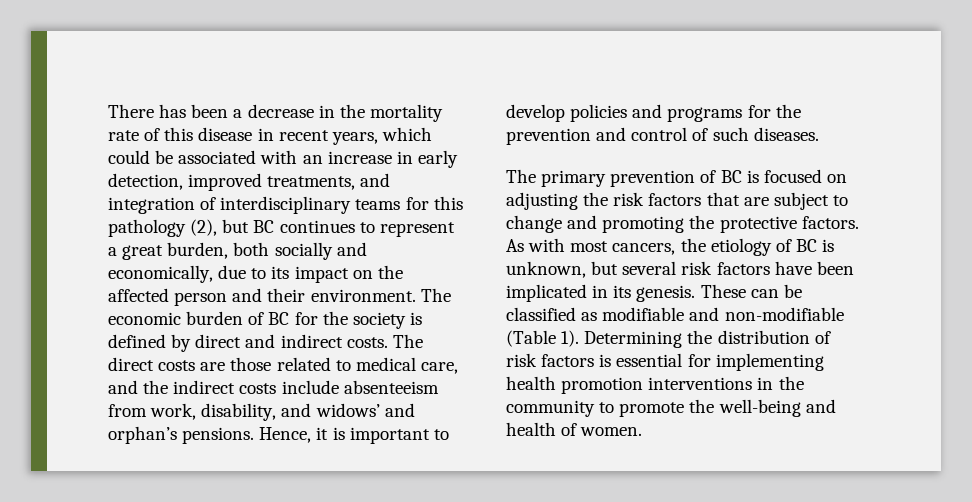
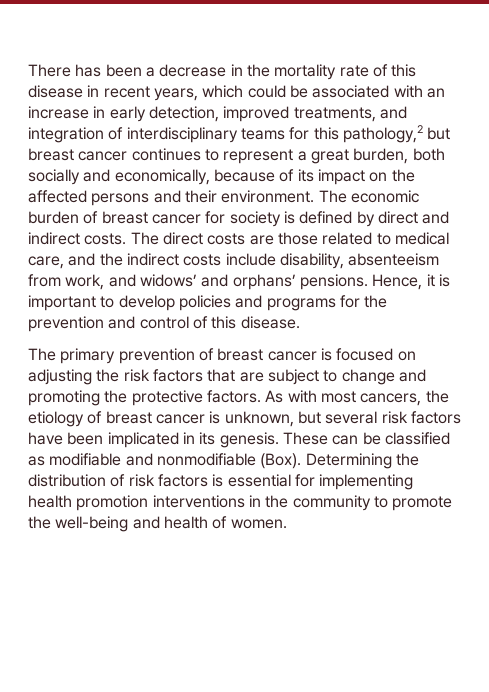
[108,219,275,237] pathology (2), but BC -> [342,125,451,143] [28,148,128,161] pathology,2 but breast cancer
[218,265,267,279] due to -> [213,169,295,182] because of
[174,292,228,306] person -> [91,193,150,206] persons
[268,311,348,325] BC for the -> [101,211,226,224] breast cancer for
(339, 387) none -> [279,253,344,269] disability,
[201,403,277,421] disability, -> (105, 282) none
[108,426,177,444] orphan’s -> [232,274,296,290] orphans’
[712,127,819,141] such diseases. -> [211,316,300,329] this disease.
[720,170,742,183] BC -> [217,348,317,361] breast cancer
[795,239,817,252] BC -> [105,411,205,424] breast cancer
[724,307,844,321] [506,330,580,347] non-modifiable (Table 1). -> [156,453,302,469] nonmodifiable (Box).

